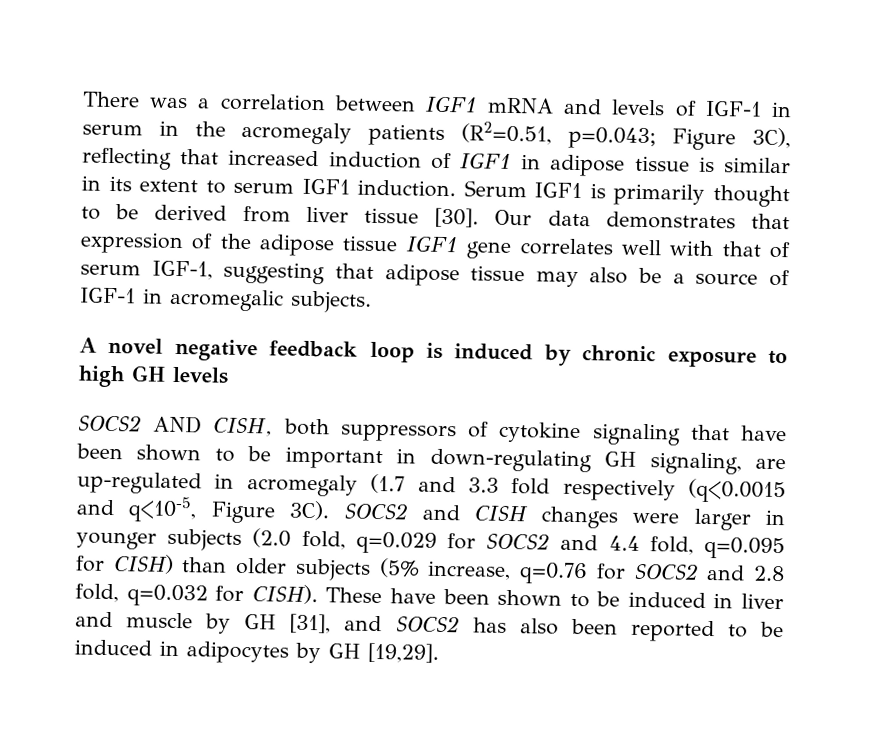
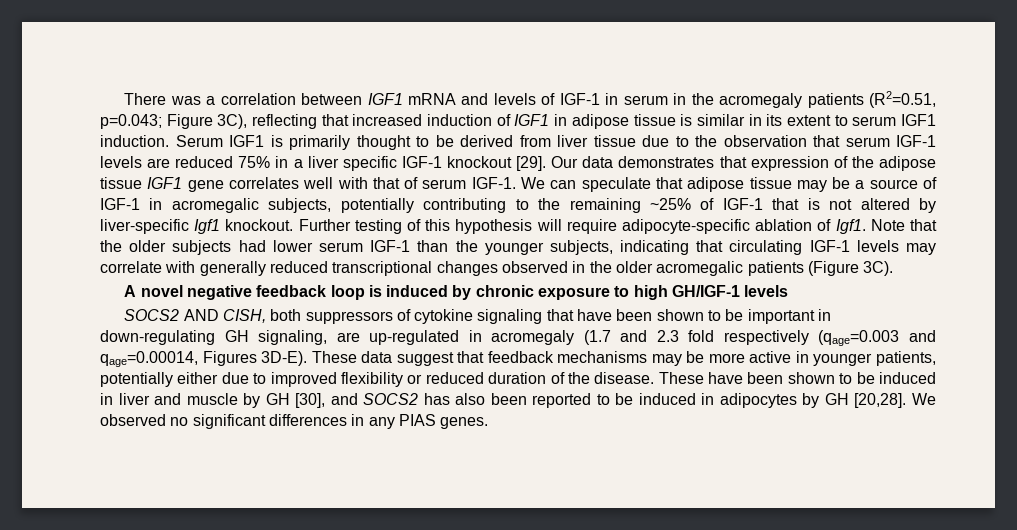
[434,207,480,228] [30]. -> [642,135,936,147] [100,156,547,171] due to the observation that serum IGF-1 levels are reduced 75% in a liver specific IGF-1 knockout [29].
[151,260,326,285] IGF-1, suggesting -> [471,177,651,192] IGF-1. We can speculate
[589,267,629,284] also -> (827, 186) none
[290,290,372,313] subjects. -> [268,198,936,213] [100,219,938,234] [100,240,936,255] [100,261,894,276] subjects, potentially contributing to the remaining ~25% of IGF-1 that is not altered by liver-specific Igf1 knockout. Further testing of this hypothesis will require adipocyte-specific ablation of Igf1. Note that the older subjects had lower serum IGF-1 than the younger subjects, indicating that circulating IGF-1 levels may correlate with generally reduced transcriptional changes observed in the older acromegalic patients (Figure 3C).
[131,365,166,382] GH -> [672,285,741,297] GH/IGF-1
[467,477,499,493] 3.3 -> [656,330,679,342] 2.3
[688,478,786,504] [76,496,785,531] [76,528,785,560] [75,554,786,585] [75,583,318,607] (q<0.0015 and q<10-5, Figure 3C). SOCS2 and CISH changes were larger in younger subjects (2.0 fold, q=0.029 for SOCS2 and 4.4 fold, q=0.095 for CISH) than older subjects (5% increase, q=0.76 for SOCS2 and 2.8 fold, q=0.032 for CISH). -> [818,330,937,346] [100,351,936,367] [100,372,655,387] (qage=0.003 and qage=0.00014, Figures 3D-E). These data suggest that feedback mechanisms may be more active in younger patients, potentially either due to improved flexibility or reduced duration of the disease.
[289,613,332,634] [31], -> [295,393,326,408] [30],
[367,642,439,663] [19,29]. -> [854,393,936,408] [100,414,489,429] [20,28]. We observed no significant differences in any PIAS genes.

